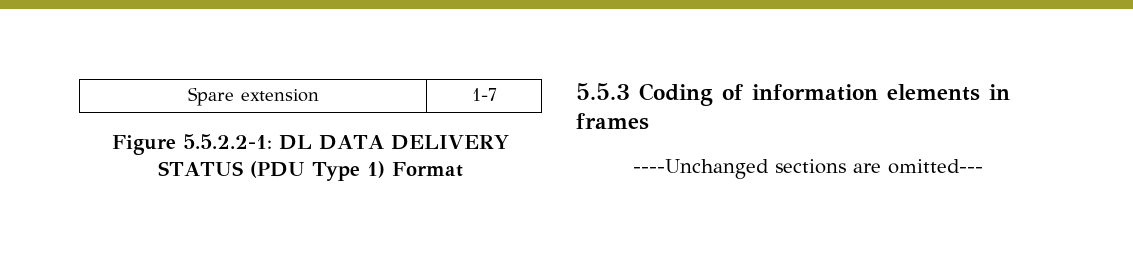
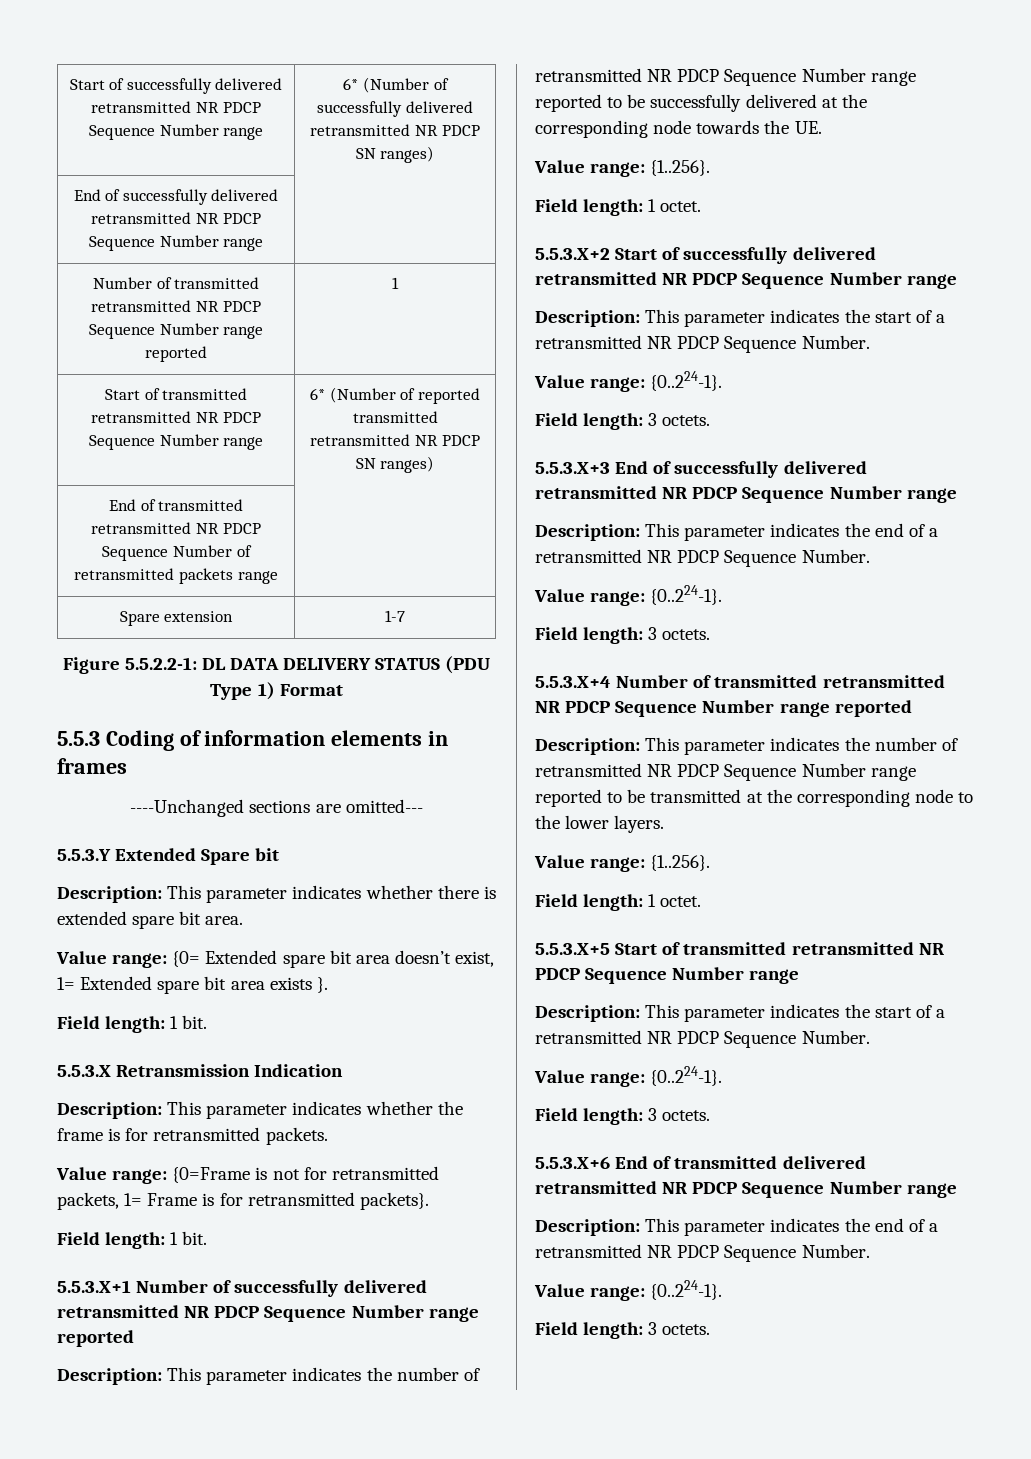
(187, 96) none -> [69,78,283,94] [91,101,261,113] [88,124,264,140] [343,77,449,93] [317,101,473,117] [310,124,480,136] [355,146,435,163] [73,189,279,205] [91,212,261,224] [88,235,264,251] [92,277,260,289] [91,300,261,312] [88,323,264,339] [145,346,207,362] [392,277,399,289] [104,388,248,400] [91,411,261,423] [88,434,264,450] [310,387,480,404] [352,411,438,423] [310,434,480,446] [355,456,435,473] [108,499,244,511] [91,522,261,534] [102,545,252,561] [74,568,278,584] Start of successfully delivered retransmitted NR PDCP Sequence Number range | 6* (Number of successfully delivered retransmitted NR PDCP SN ranges) // End of successfully delivered retransmitted NR PDCP Sequence Number range | // Number of transmitted retransmitted NR PDCP Sequence Number range reported | 1 // Start of transmitted retransmitted NR PDCP Sequence Number range | 6* (Number of reported transmitted retransmitted NR PDCP SN ranges) // End of transmitted retransmitted NR PDCP Sequence Number of retransmitted packets range | //
(983, 166) none -> [57,848,280,865] [57,885,496,903] [57,911,244,929] [56,950,495,968] [57,976,328,994] [57,1015,208,1033] [57,1064,344,1077] [57,1101,463,1119] [57,1127,328,1145] [56,1166,439,1184] [57,1192,429,1210] [57,1231,208,1249] [57,1280,427,1297] [57,1305,479,1322] [57,1330,134,1347] [57,1367,480,1385] [535,68,916,86] [535,94,867,112] [535,120,822,138] [534,160,711,177] [535,199,702,216] [535,247,876,264] [535,272,957,289] [535,309,945,327] [535,335,870,353] [534,371,723,392] [535,413,711,430] [535,461,867,478] [535,486,957,503] [535,523,938,541] [535,549,870,567] [534,585,723,606] [535,627,711,644] [535,675,945,688] [535,700,912,717] [535,737,958,755] [535,763,916,781] [535,789,974,807] [535,815,665,833] [534,855,711,872] [535,894,702,911] [535,942,944,955] [535,967,800,984] [535,1004,945,1022] [535,1030,870,1048] [534,1066,723,1087] [535,1108,711,1125] [535,1156,866,1169] [535,1181,957,1198] [535,1218,938,1236] [535,1244,870,1262] [534,1280,723,1301] [535,1322,711,1339] // 5.5.3.Y Extended Spare bit // Description: This parameter indicates whether there is extended spare bit area. // Value range: {0= Extended spare bit area doesn’t exist, 1= Extended spare bit area exists }. // Field length: 1 bit. // 5.5.3.X Retransmission Indication // Description: This parameter indicates whether the frame is for retransmitted packets. // Value range: {0=Frame is not for retransmitted packets, 1= Frame is for retransmitted packets}. // Field length: 1 bit. // 5.5.3.X+1 Number of successfully delivered retransmitted NR PDCP Sequence Number range reported // Description: This parameter indicates the number of retransmitted NR PDCP Sequence Number range reported to be successfully delivered at the corresponding node towards the UE. // Value range: {1..256}. // Field length: 1 octet. // 5.5.3.X+2 Start of successfully delivered retransmitted NR PDCP Sequence Number range // Description: This parameter indicates the start of a retransmitted NR PDCP Sequence Number. // Value range: {0..224-1}. // Field length: 3 octets. // 5.5.3.X+3 End of successfully delivered retransmitted NR PDCP Sequence Number range // Description: This parameter indicates the end of a retransmitted NR PDCP Sequence Number. // Value range: {0..224-1}. // Field length: 3 octets. // 5.5.3.X+4 Number of transmitted retransmitted NR PDCP Sequence Number range reported // Description: This parameter indicates the number of retransmitted NR PDCP Sequence Number range reported to be transmitted at the corresponding node to the lower layers. // Value range: {1..256}. // Field length: 1 octet. // 5.5.3.X+5 Start of transmitted retransmitted NR PDCP Sequence Number range // Description: This parameter indicates the start of a retransmitted NR PDCP Sequence Number. // Value range: {0..224-1}. // Field length: 3 octets. // 5.5.3.X+6 End of transmitted delivered retransmitted NR PDCP Sequence Number range // Description: This parameter indicates the end of a retransmitted NR PDCP Sequence Number. // Value range: {0..224-1}. // Field length: 3 octets.

